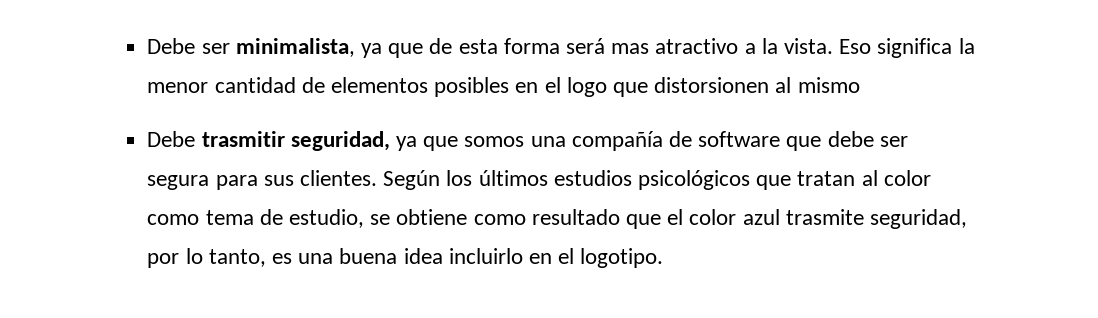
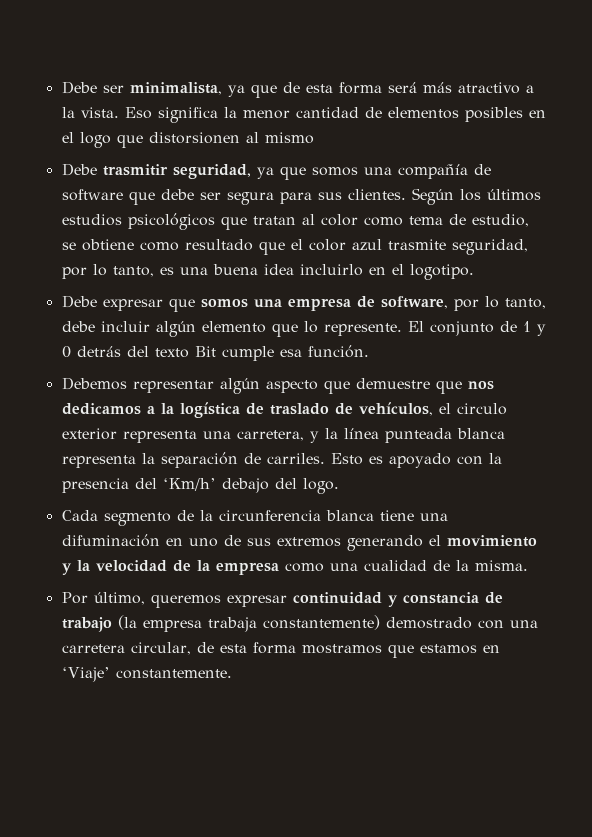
[611,43,650,54] mas -> [422,82,452,93] más
(664, 258) none -> [61,295,546,312] [61,321,546,337] [61,345,369,361] [61,377,494,394] [61,402,507,418] [61,428,505,443] [61,452,502,468] [61,478,339,494] [61,510,448,526] [61,534,537,551] [61,560,528,575] [61,592,503,608] [61,615,538,632] [61,642,500,658] [61,667,232,682] // Debe expresar que somos una empresa de software, por lo tanto, debe incluir algún elemento que lo represente. El conjunto de 1 y 0 detrás del texto Bit cumple esa función. // Debemos representar algún aspecto que demuestre que nos dedicamos a la logística de traslado de vehículos, el circulo exterior representa una carretera, y la línea punteada blanca representa la separación de carriles. Esto es apoyado con la presencia del ‘Km/h’ debajo del logo. // Cada segmento de la circunferencia blanca tiene una difuminación en uno de sus extremos generando el movimiento y la velocidad de la empresa como una cualidad de la misma. // Por último, queremos expresar continuidad y constancia de trabajo (la empresa trabaja constantemente) demostrado con una carretera circular, de esta forma mostramos que estamos en ‘Viaje’ constantemente.

